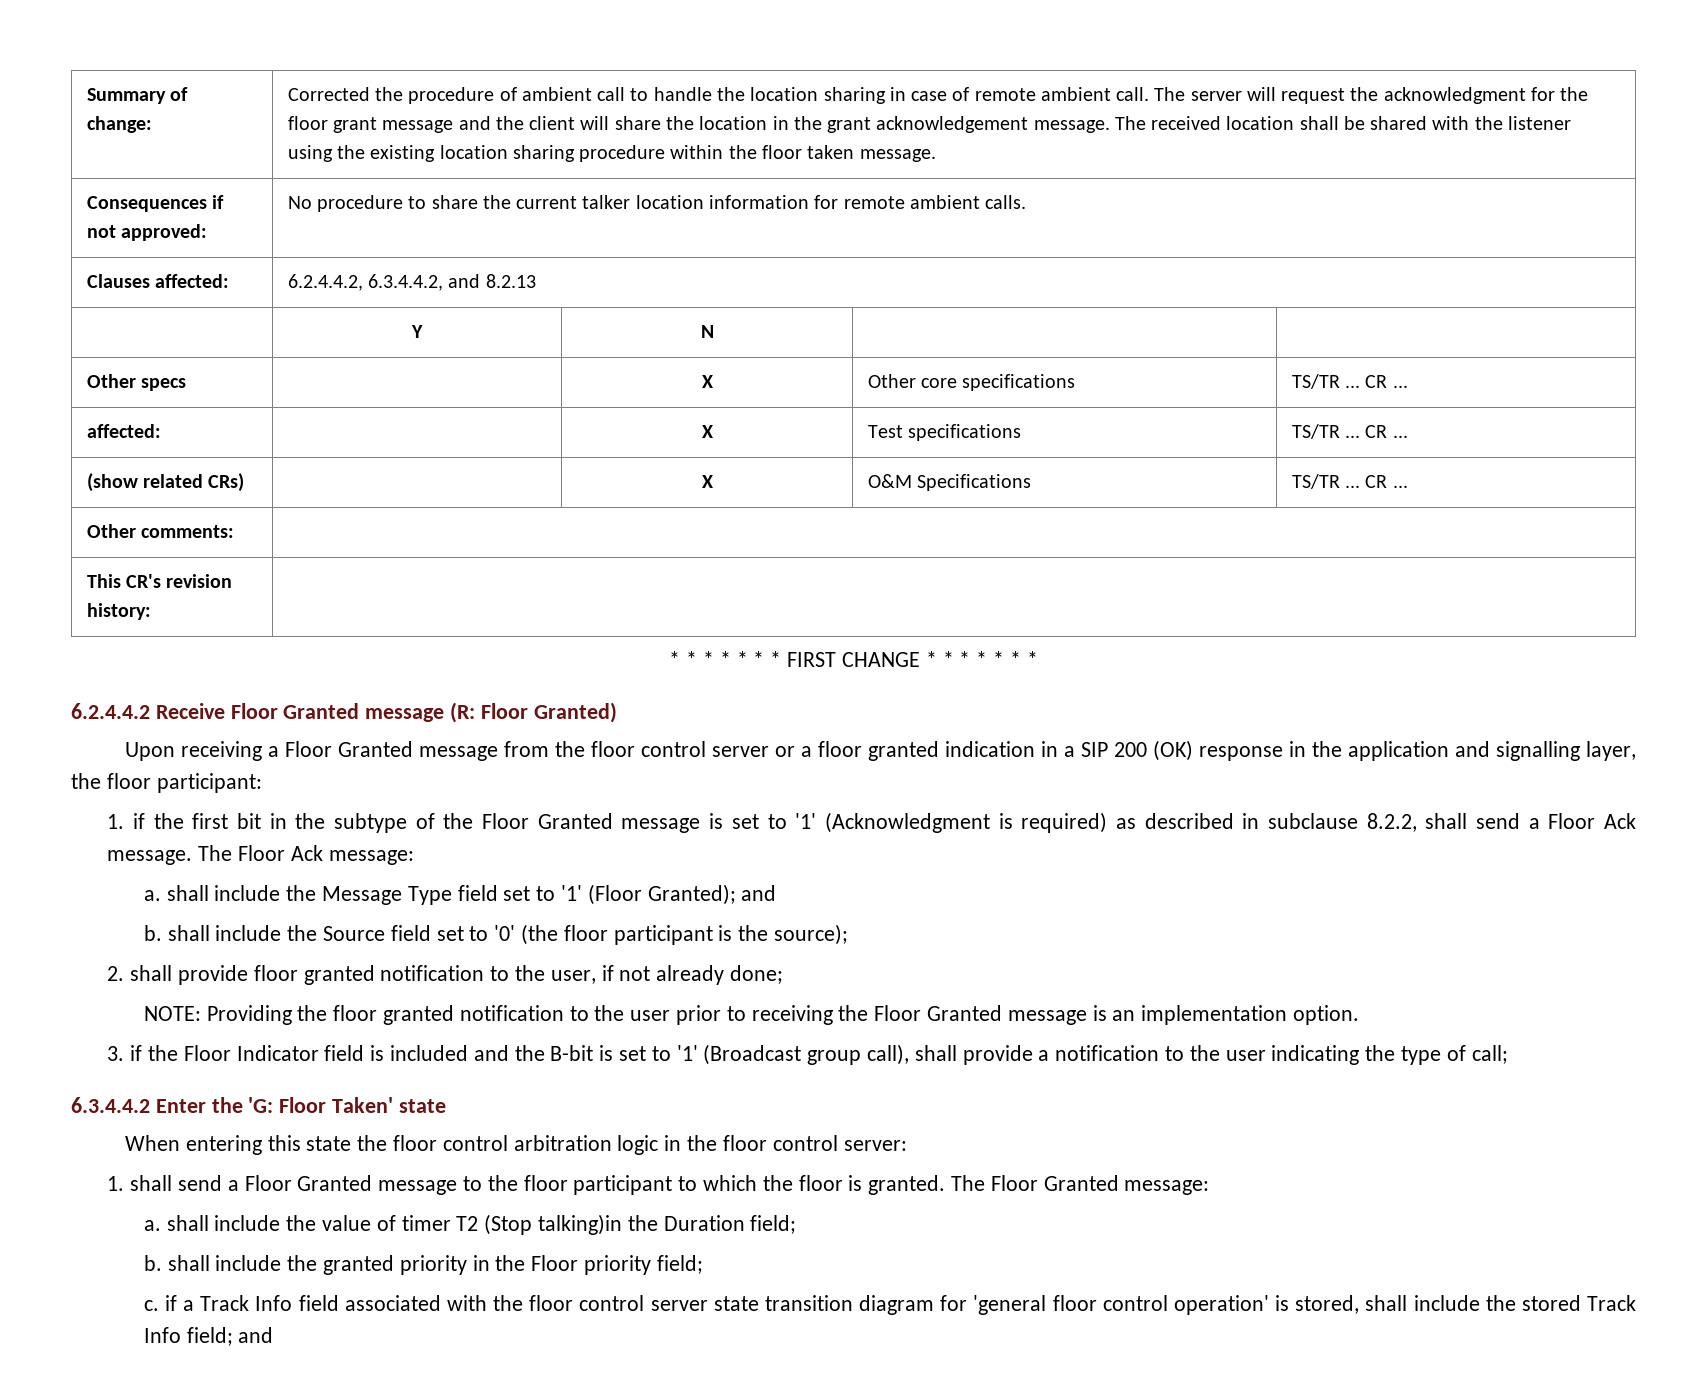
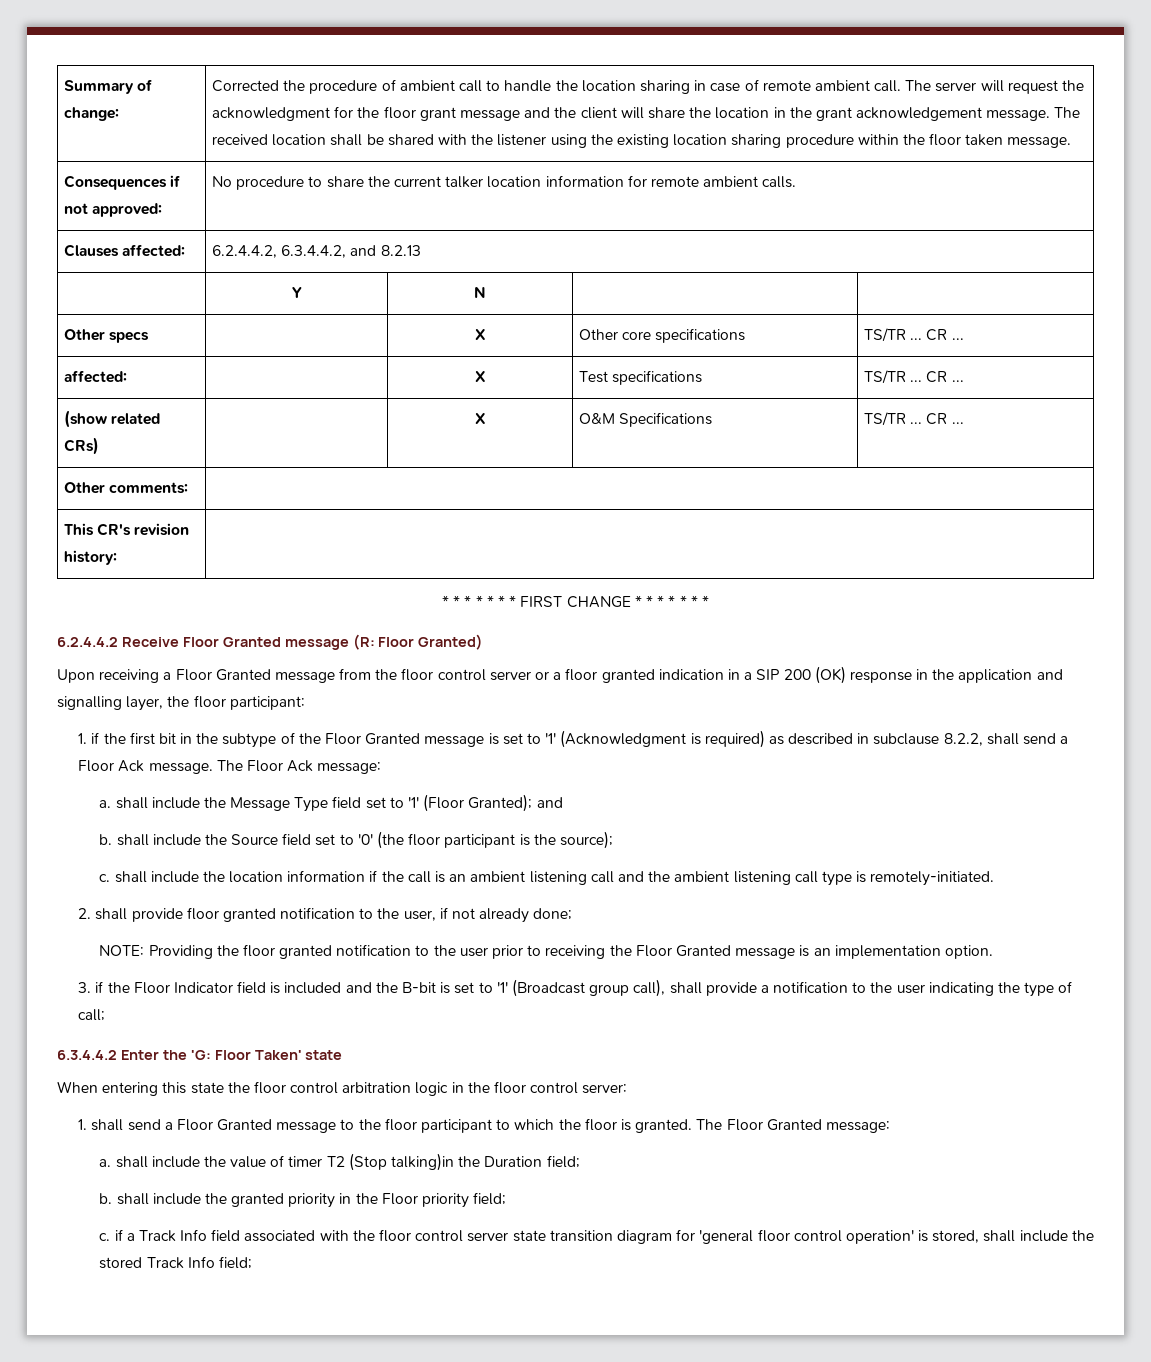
(849, 934) none -> [99,870,995,886] // c. shall include the location information if the call is an ambient listening call and the ambient listening call type is remotely-initiated.
[238,1327,274,1343] and -> (252, 1262) none

